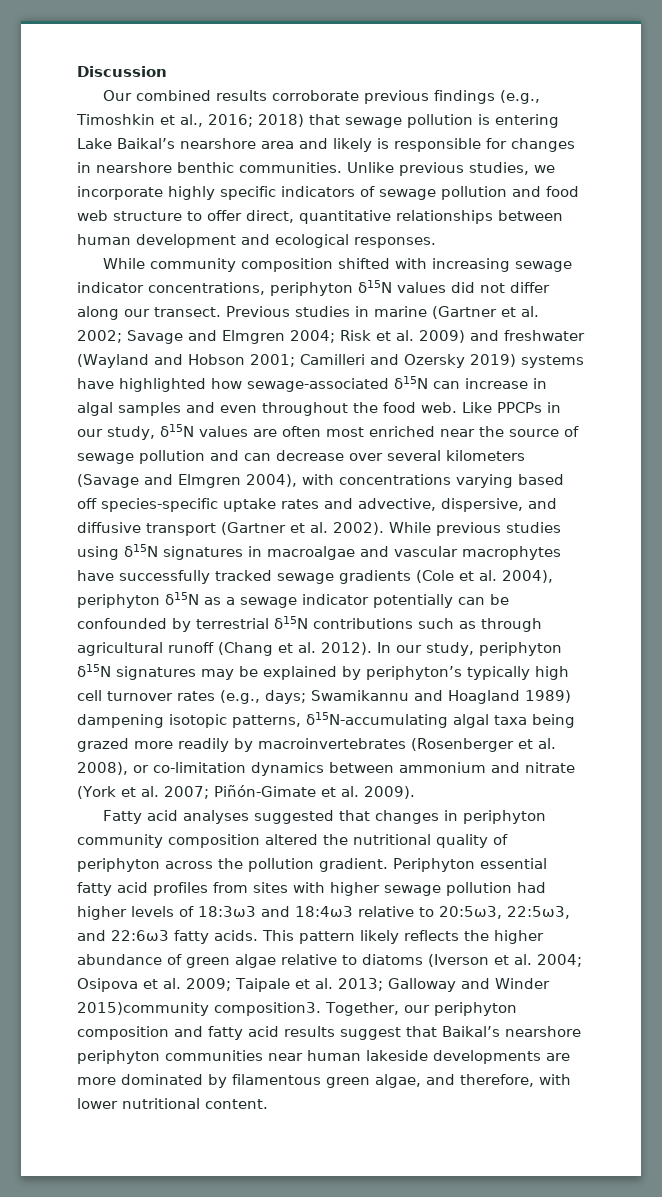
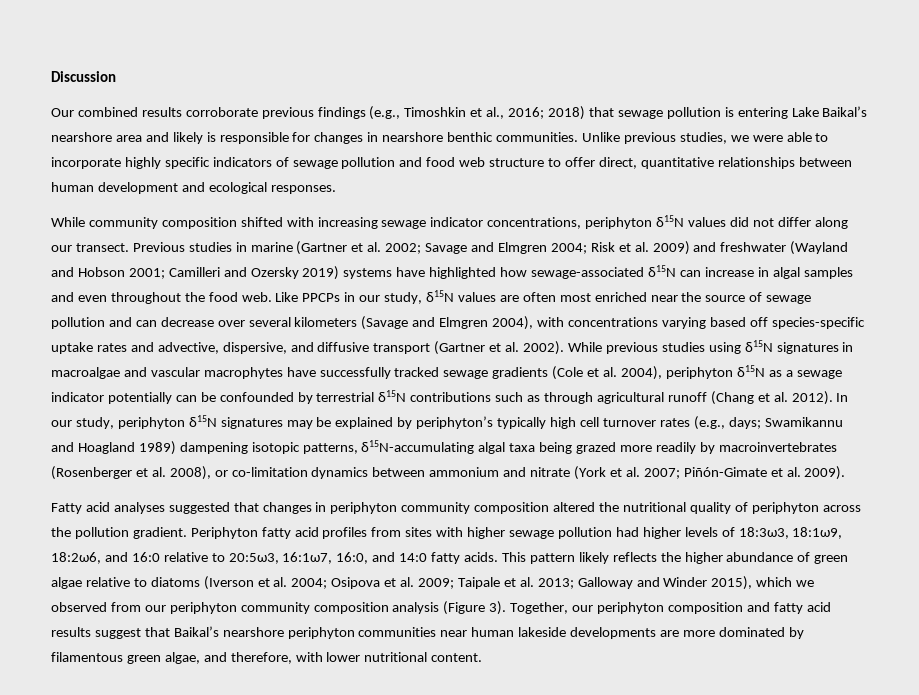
(555, 169) none -> [752,132,829,142] were able to
[480,858,547,869] essential -> (258, 533) none
[198,906,570,919] [77,930,169,941] 18:3ω3 and 18:4ω3 relative to 20:5ω3, 22:5ω3, and 22:6ω3 -> [738,527,843,539] [51,552,428,564] 18:3ω3, 18:1ω9, 18:2ω6, and 16:0 relative to 20:5ω3, 16:1ω7, 16:0, and 14:0
[77,1002,321,1016] 2015)community composition3. -> [711,576,815,590] [51,601,507,615] 2015), which we observed from our periphyton community composition analysis (Figure 3).

